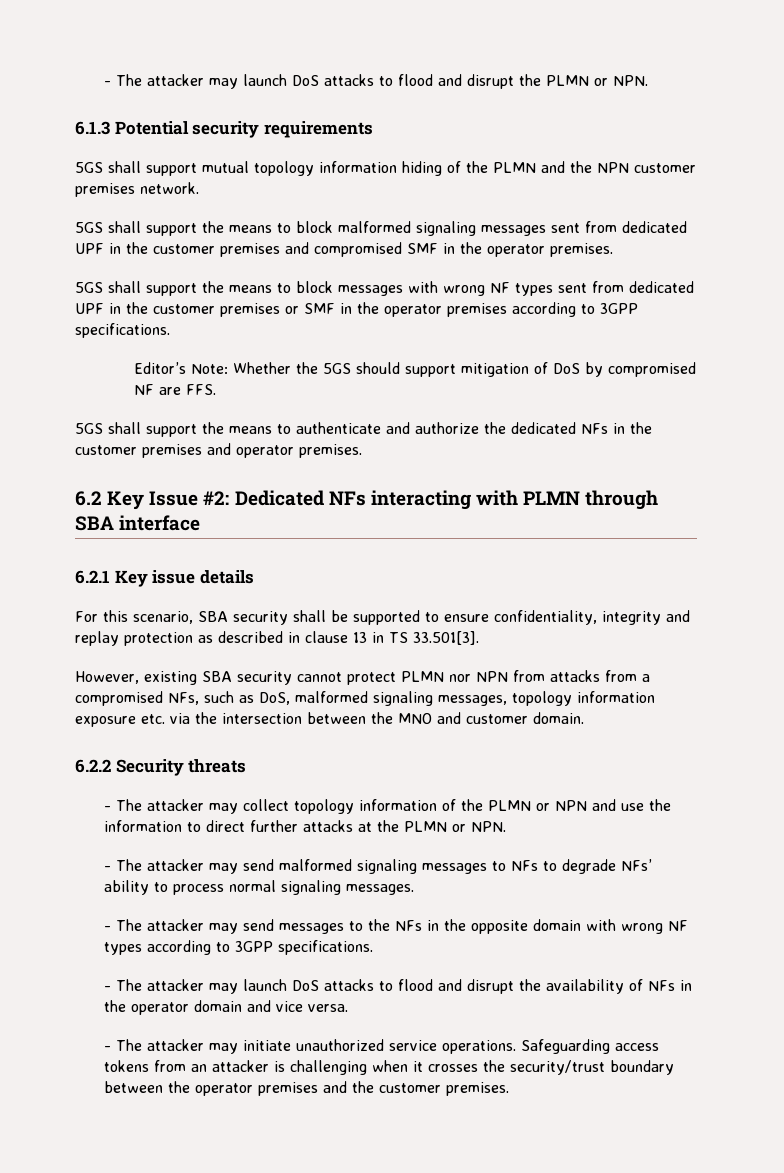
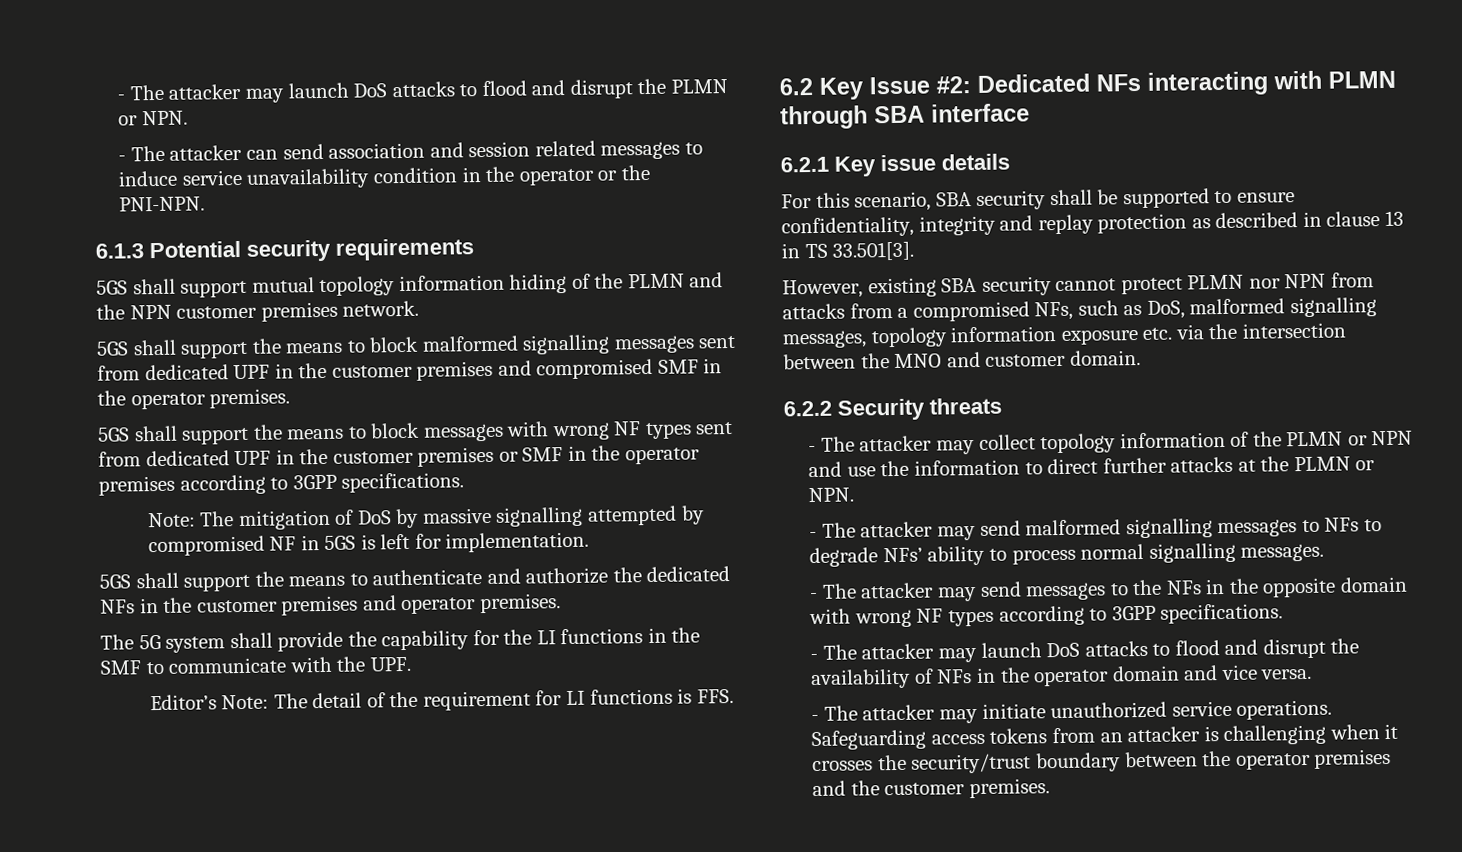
(649, 80) none -> [118,140,703,162] [118,164,650,189] [119,196,206,212] // - The attacker can send association and session related messages to induce service unavailability condition in the operator or the PNI-NPN.
[416,221,476,236] signaling -> [522,334,611,355] signalling
[133,362,696,377] [133,384,216,395] Editor’s Note: Whether the 5GS should support mitigation of DoS by compromised NF are FFS. -> [147,505,705,531] [147,531,590,557] Note: The mitigation of DoS by massive signalling attempted by compromised NF in 5GS is left for implementation.
(362, 451) none -> [100,627,701,653] [100,656,411,675] [149,688,734,711] // The 5G system shall provide the capability for the LI functions in the SMF to communicate with the UPF. // Editor’s Note: The detail of the requirement for LI functions is FFS.
[373,691,433,706] signaling -> [1289,297,1377,318] signalling
[357,859,418,874] signaling -> [1125,518,1213,539] signalling
[281,880,342,895] signaling -> [1148,542,1236,563] signalling

